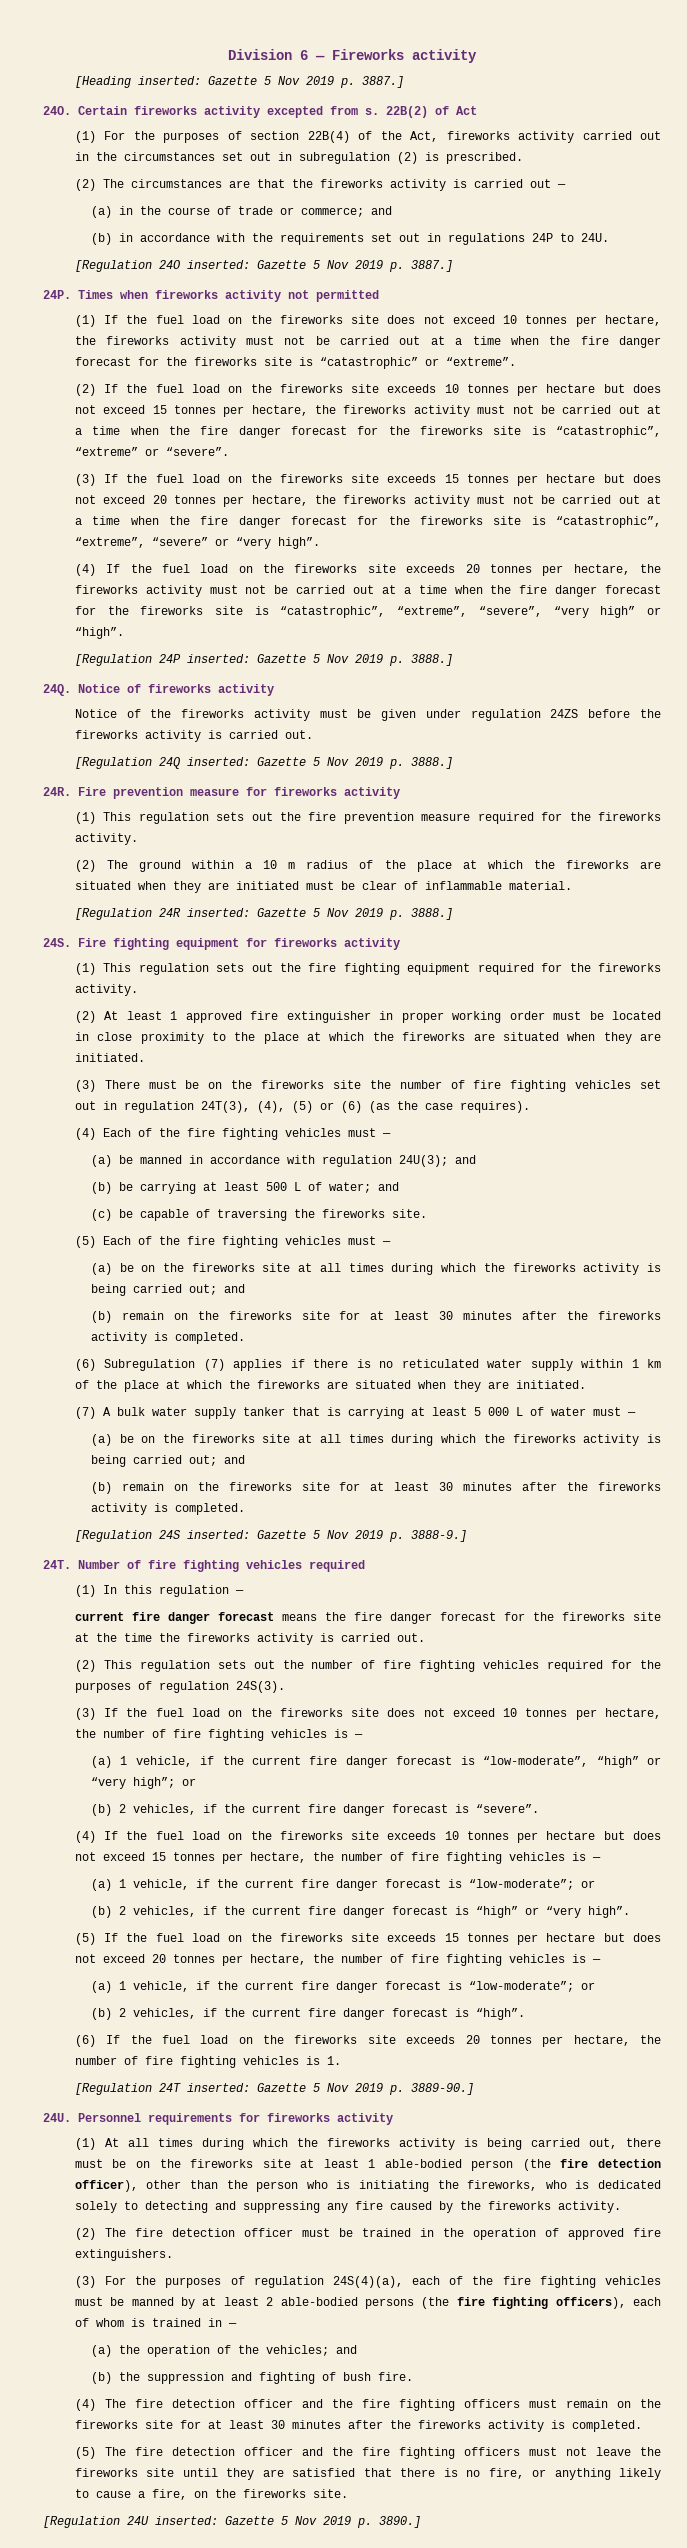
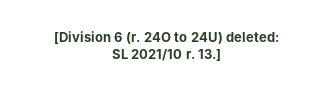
[228,49,477,63] [74,76,404,88] [43,106,477,118] [74,131,662,143] [74,152,523,164] [74,179,566,191] [90,206,392,218] [90,233,609,245] [74,260,453,272] [43,290,379,302] [74,315,661,327] [74,336,661,348] [74,357,516,369] [74,384,661,396] [74,405,661,417] [74,426,661,438] [74,447,229,456] [74,474,661,486] [74,495,661,507] [74,516,661,528] [74,537,320,549] [74,564,661,576] [74,585,661,597] [74,606,661,618] [74,627,124,639] [74,654,453,666] [43,684,274,696] [74,709,661,721] [74,730,313,742] [74,757,453,769] [43,787,400,799] [74,812,661,824] [74,833,138,845] [74,860,662,872] [74,881,572,893] [74,908,453,920] [43,938,400,950] [74,963,661,975] [74,984,138,996] [74,1011,662,1023] [74,1032,661,1044] [74,1053,145,1062] [74,1080,661,1092] [74,1101,530,1113] [74,1128,391,1140] [90,1155,476,1167] [90,1182,399,1194] [90,1209,427,1221] [74,1236,391,1248] [90,1263,661,1275] [90,1284,245,1296] [90,1311,661,1323] [90,1332,245,1344] [74,1359,662,1371] [74,1380,586,1392] [74,1407,636,1419] [90,1434,661,1446] [90,1455,245,1467] [90,1482,661,1494] [90,1503,245,1515] [74,1530,467,1542] [43,1560,365,1572] [74,1585,244,1597] [74,1612,661,1624] [74,1633,425,1645] [74,1660,661,1672] [74,1681,285,1693] [74,1708,661,1720] [74,1729,363,1741] [90,1756,661,1768] [90,1777,196,1789] [90,1804,539,1816] [74,1831,661,1843] [74,1852,601,1864] [90,1879,595,1891] [90,1906,630,1918] [74,1933,661,1945] [74,1954,601,1966] [90,1981,595,1993] [90,2008,525,2020] [74,2035,661,2047] [74,2056,341,2068] [74,2083,474,2095] [43,2113,393,2125] [74,2138,662,2150] [74,2159,661,2171] [74,2180,661,2192] [74,2201,621,2213] [74,2228,662,2240] [74,2249,173,2261] [74,2276,661,2288] [74,2297,661,2309] [74,2318,237,2327] [90,2345,357,2357] [90,2372,413,2384] [74,2399,662,2411] [74,2420,642,2432] [74,2447,662,2459] [74,2468,661,2480] [74,2489,348,2500] [43,2516,421,2528] Division 6 — Fireworks activity // [Heading inserted: Gazette 5 Nov 2019 p. 3887.] // 24O. Certain fireworks activity excepted from s. 22B(2) of Act // (1) For the purposes of section 22B(4) of the Act, fireworks activity carried out in the circumstances set out in subregulation (2) is prescribed. // (2) The circumstances are that the fireworks activity is carried out — // (a) in the course of trade or commerce; and // (b) in accordance with the requirements set out in regulations 24P to 24U. // [Regulation 24O inserted: Gazette 5 Nov 2019 p. 3887.] // 24P. Times when fireworks activity not permitted // (1) If the fuel load on the fireworks site does not exceed 10 tonnes per hectare, the fireworks activity must not be carried out at a time when the fire danger forecast for the fireworks site is “catastrophic” or “extreme”. // (2) If the fuel load on the fireworks site exceeds 10 tonnes per hectare but does not exceed 15 tonnes per hectare, the fireworks activity must not be carried out at a time when the fire danger forecast for the fireworks site is “catastrophic”, “extreme” or “severe”. // (3) If the fuel load on the fireworks site exceeds 15 tonnes per hectare but does not exceed 20 tonnes per hectare, the fireworks activity must not be carried out at a time when the fire danger forecast for the fireworks site is “catastrophic”, “extreme”, “severe” or “very high”. // (4) If the fuel load on the fireworks site exceeds 20 tonnes per hectare, the fireworks activity must not be carried out at a time when the fire danger forecast for the fireworks site is “catastrophic”, “extreme”, “severe”, “very high” or “high”. // [Regulation 24P inserted: Gazette 5 Nov 2019 p. 3888.] // 24Q. Notice of fireworks activity // Notice of the fireworks activity must be given under regulation 24ZS before the fireworks activity is carried out. // [Regulation 24Q inserted: Gazette 5 Nov 2019 p. 3888.] // 24R. Fire prevention measure for fireworks activity // (1) This regulation sets out the fire prevention measure required for the fireworks activity. // (2) The ground within a 10 m radius of the place at which the fireworks are situated when they are initiated must be clear of inflammable material. // [Regulation 24R inserted: Gazette 5 Nov 2019 p. 3888.] // 24S. Fire fighting equipment for fireworks activity // (1) This regulation sets out the fire fighting equipment required for the fireworks activity. // (2) At least 1 approved fire extinguisher in proper working order must be located in close proximity to the place at which the fireworks are situated when they are initiated. // (3) There must be on the fireworks site the number of fire fighting vehicles set out in regulation 24T(3), (4), (5) or (6) (as the case requires). // (4) Each of the fire fighting vehicles must — // (a) be manned in accordance with regulation 24U(3); and // (b) be carrying at least 500 L of water; and // (c) be capable of traversing the fireworks site. // (5) Each of the fire fighting vehicles must — // (a) be on the fireworks site at all times during which the fireworks activity is being carried out; and // (b) remain on the fireworks site for at least 30 minutes after the fireworks activity is completed. // (6) Subregulation (7) applies if there is no reticulated water supply within 1 km of the place at which the fireworks are situated when they are initiated. // (7) A bulk water supply tanker that is carrying at least 5 000 L of water must — // (a) be on the fireworks site at all times during which the fireworks activity is being carried out; and // (b) remain on the fireworks site for at least 30 minutes after the fireworks activity is completed. // [Regulation 24S inserted: Gazette 5 Nov 2019 p. 3888-9.] // 24T. Number of fire fighting vehicles required // (1) In this regulation — // current fire danger forecast means the fire danger forecast for the fireworks site at the time the fireworks activity is carried out. // (2) This regulation sets out the number of fire fighting vehicles required for the purposes of regulation 24S(3). // (3) If the fuel load on the fireworks site does not exceed 10 tonnes per hectare, the number of fire fighting vehicles is — // (a) 1 vehicle, if the current fire danger forecast is “low-moderate”, “high” or “very high”; or // (b) 2 vehicles, if the current fire danger forecast is “severe”. // (4) If the fuel load on the fireworks site exceeds 10 tonnes per hectare but does not exceed 15 tonnes per hectare, the number of fire fighting vehicles is — // (a) 1 vehicle, if the current fire danger forecast is “low-moderate”; or // (b) 2 vehicles, if the current fire danger forecast is “high” or “very high”. // (5) If the fuel load on the fireworks site exceeds 15 tonnes per hectare but does not exceed 20 tonnes per hectare, the number of fire fighting vehicles is — // (a) 1 vehicle, if the current fire danger forecast is “low-moderate”; or // (b) 2 vehicles, if the current fire danger forecast is “high”. // (6) If the fuel load on the fireworks site exceeds 20 tonnes per hectare, the number of fire fighting vehicles is 1. // [Regulation 24T inserted: Gazette 5 Nov 2019 p. 3889-90.] // 24U. Personnel requirements for fireworks activity // (1) At all times during which the fireworks activity is being carried out, there must be on the fireworks site at least 1 able-bodied person (the fire detection officer), other than the person who is initiating the fireworks, who is dedicated solely to detecting and suppressing any fire caused by the fireworks activity. // (2) The fire detection officer must be trained in the operation of approved fire extinguishers. // (3) For the purposes of regulation 24S(4)(a), each of the fire fighting vehicles must be manned by at least 2 able-bodied persons (the fire fighting officers), each of whom is trained in — // (a) the operation of the vehicles; and // (b) the suppression and fighting of bush fire. // (4) The fire detection officer and the fire fighting officers must remain on the fireworks site for at least 30 minutes after the fireworks activity is completed. // (5) The fire detection officer and the fire fighting officers must not leave the fireworks site until they are satisfied that there is no fire, or anything likely to cause a fire, on the fireworks site. // [Regulation 24U inserted: Gazette 5 Nov 2019 p. 3890.] -> [53,31,280,44] [111,49,222,61] [Division 6 (r. 24O to 24U) deleted: SL 2021/10 r. 13.]

